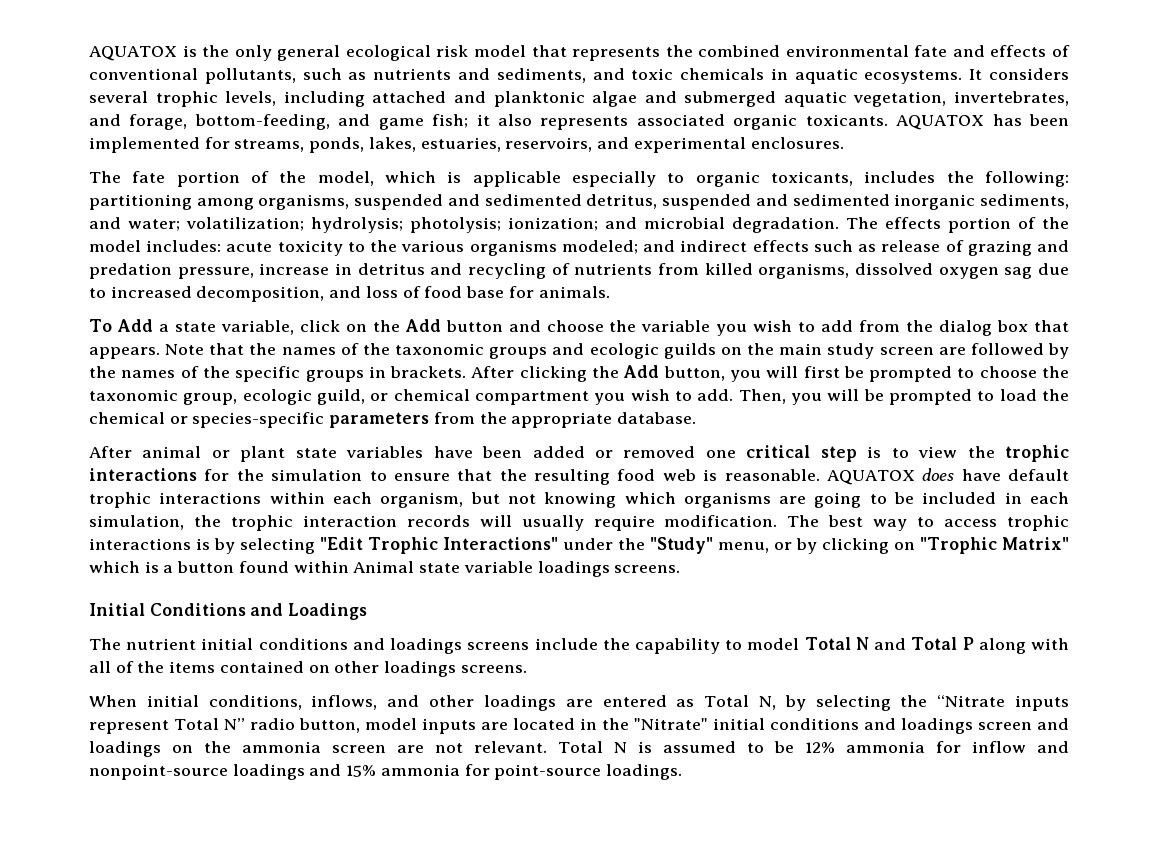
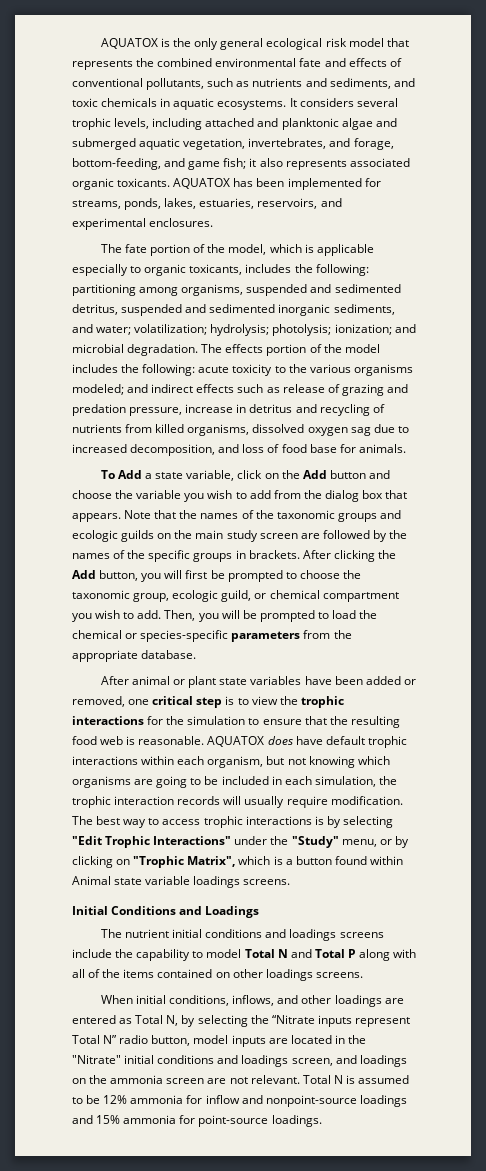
[146,240,222,252] includes: -> [72,364,196,376] includes the following:
[623,446,696,458] removed -> [72,696,125,707] removed,
[1002,537,1069,550] Matrix" -> [187,856,236,867] Matrix",
[977,722,1032,730] screen -> [291,1058,333,1066] screen,

